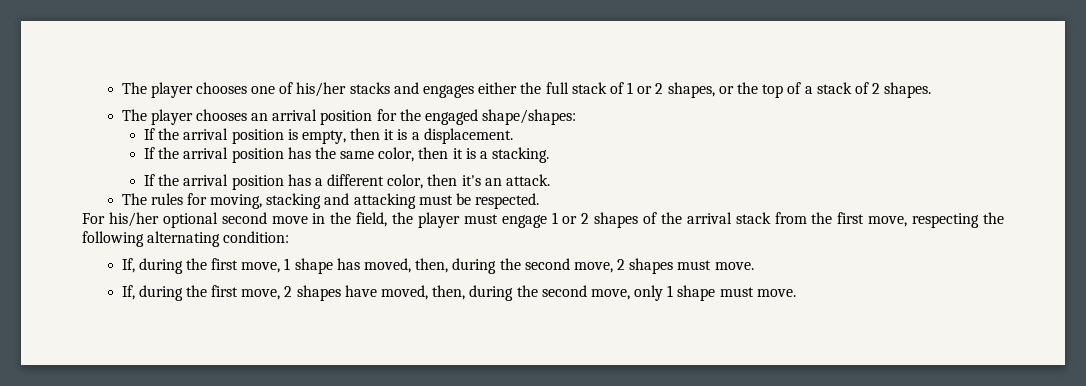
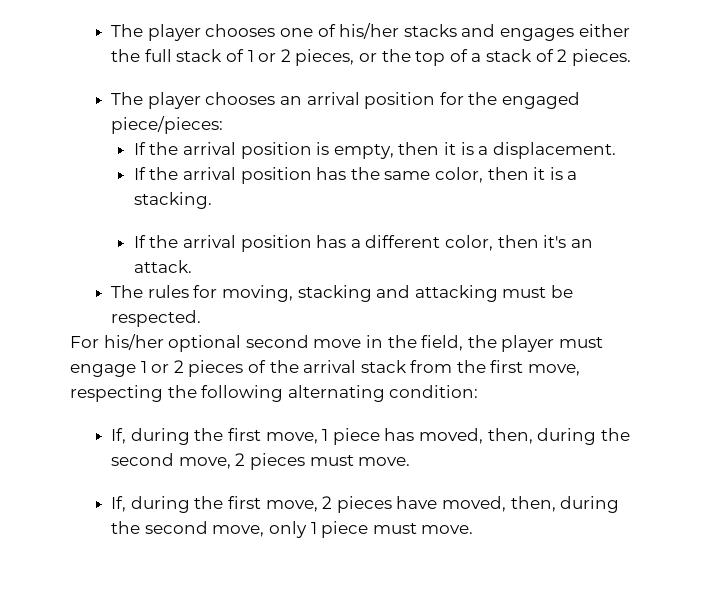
[667,82,715,98] shapes, -> [295,49,355,66] pieces,
[884,82,932,98] shapes. -> [571,49,631,66] pieces.
[482,109,577,125] shape/shapes: -> [111,116,224,134] piece/pieces:
[594,212,639,228] shapes -> [188,360,244,377] pieces
[294,258,333,274] shape -> [332,428,380,445] piece
[629,258,674,274] shapes -> [250,453,306,470] pieces
[296,285,341,301] shapes -> [336,496,392,513] pieces
[677,285,716,301] shape -> [321,521,369,538] piece

